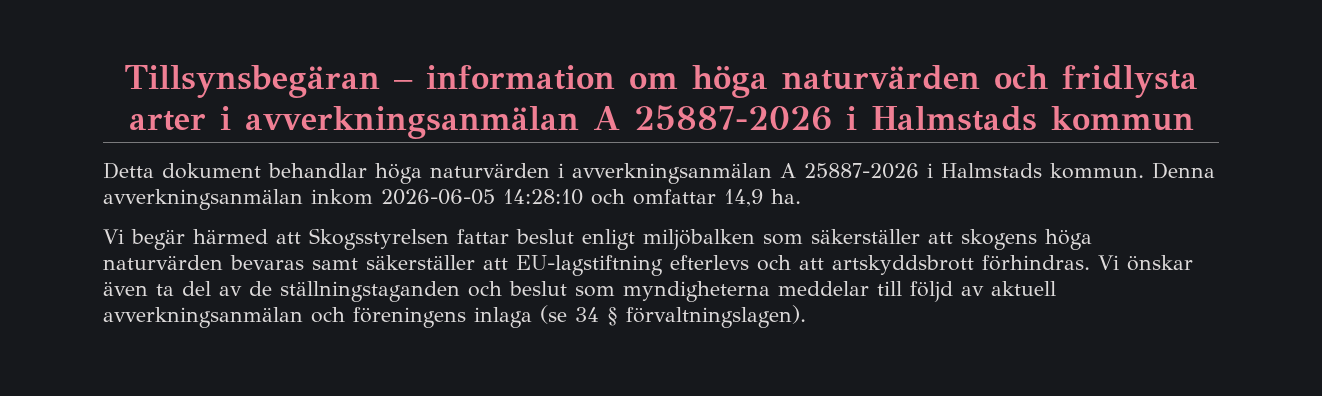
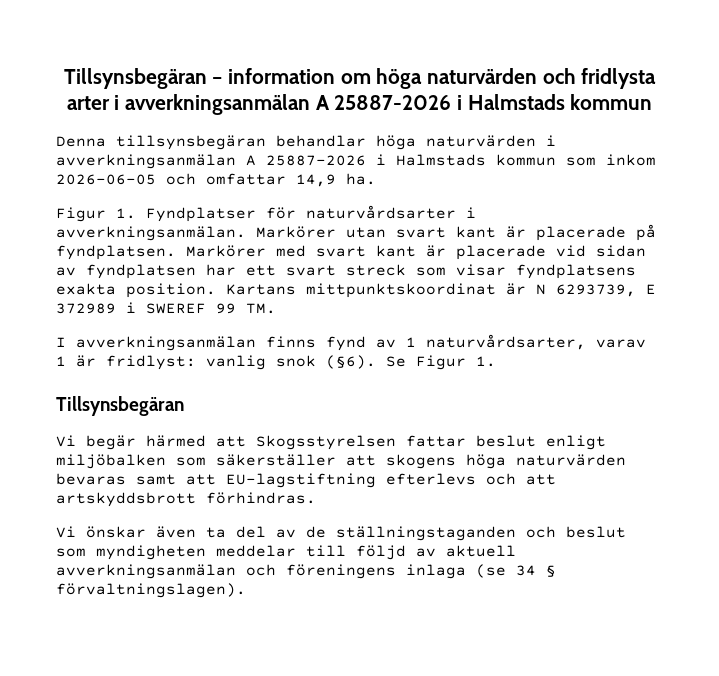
[103,162,261,179] Detta dokument -> [56,135,266,150] Denna tillsynsbegäran
[1050,162,1215,179] [103,189,303,210] kommun. Denna avverkningsanmälan -> [496,154,596,166] kommun som
[503,189,583,205] 14:28:10 -> (156, 179) none
(801, 196) none -> [56,205,476,222] [56,224,656,241] [56,245,646,260] [56,264,636,279] [56,283,656,298] [56,302,276,314] [56,334,646,351] [56,355,496,370] [56,396,184,416] // Figur 1. Fyndplatser för naturvårdsarter i avverkningsanmälan. Markörer utan svart kant är placerade på fyndplatsen. Markörer med svart kant är placerade vid sidan av fyndplatsen har ett svart streck som visar fyndplatsens exakta position. Kartans mittpunktskoordinat är N 6293739, E 372989 i SWEREF 99 TM. // I avverkningsanmälan finns fynd av 1 naturvårdsarter, varav 1 är fridlyst: vanlig snok (§6). Se Figur 1. // Tillsynsbegäran
[366,255,475,270] säkerställer -> (176, 479) none
(1090, 263) none -> (316, 498) //
[623,281,770,302] myndigheterna -> [96,545,206,560] myndigheten

